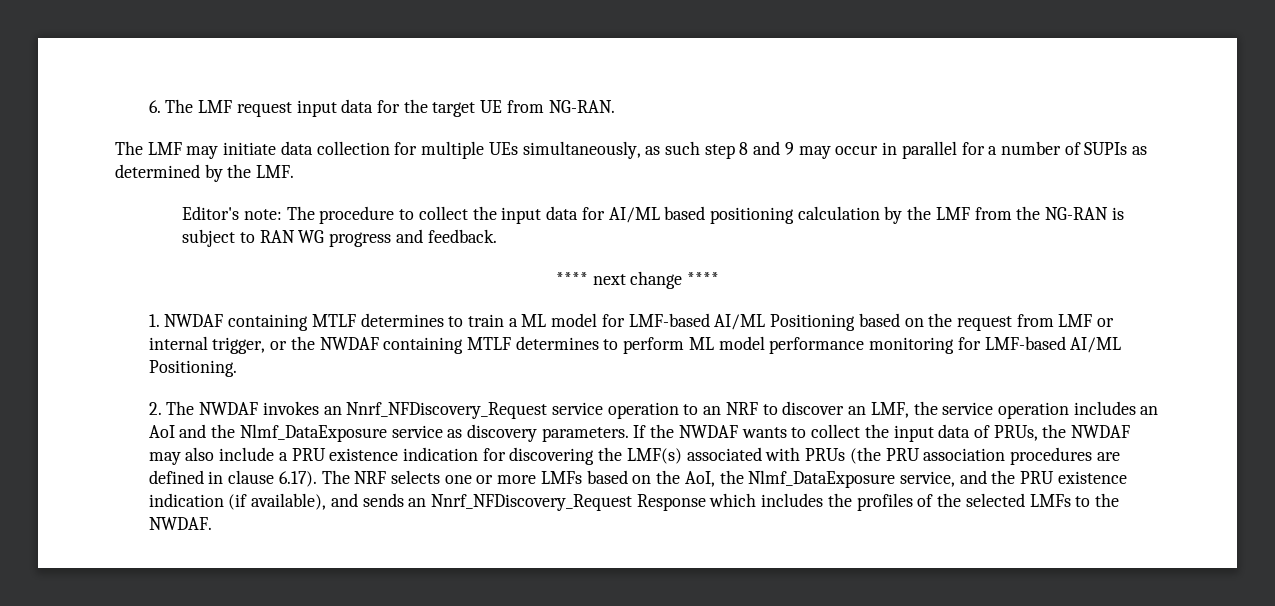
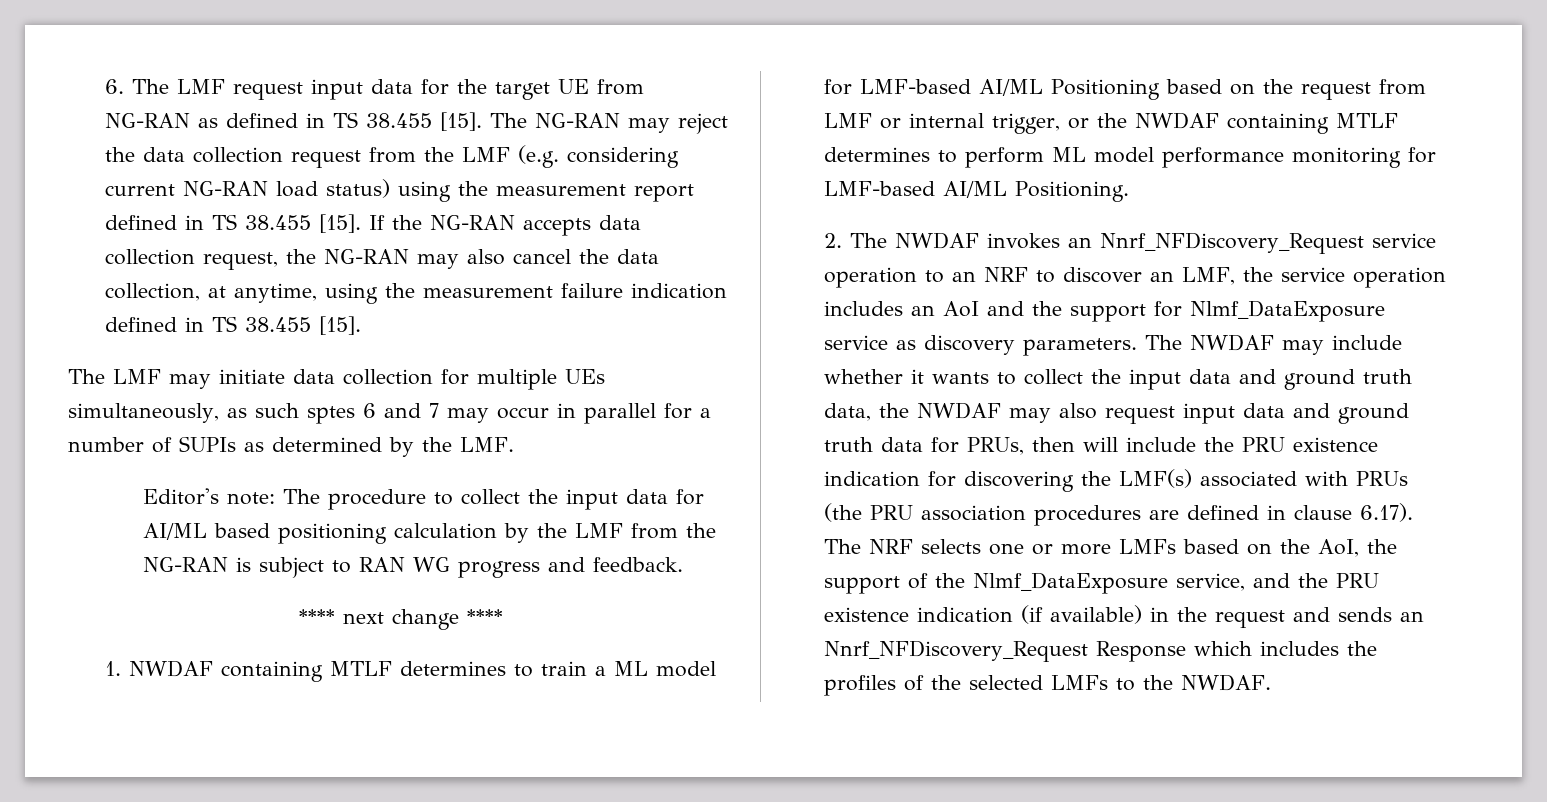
[548,100,615,113] NG-RAN. -> [105,112,729,134] [105,145,680,168] [105,179,695,202] [105,214,642,236] [105,249,660,270] [105,283,728,304] [105,316,362,335] NG-RAN as defined in TS 38.455 [15]. The NG-RAN may reject the data collection request from the LMF (e.g. considering current NG-RAN load status) using the measurement report defined in TS 38.455 [15]. If the NG-RAN accepts data collection request, the NG-RAN may also cancel the data collection, at anytime, using the measurement failure indication defined in TS 38.455 [15].
[704,141,794,159] step 8 and 9 -> [306,403,439,424] sptes 6 and 7
(236, 431) none -> [1070,301,1183,322] support for
[633,424,738,438] If the NWDAF -> [1145,334,1403,355] [824,369,925,384] The NWDAF may include whether it
[973,424,1131,441] [148,447,288,465] of PRUs, the NWDAF may also include a -> [1239,369,1413,390] [824,402,1410,424] [824,437,1235,455] and ground truth data, the NWDAF may also request input data and ground truth data for PRUs, then will include the
(744, 477) none -> [824,573,966,594] support of the
[251,493,327,510] available), -> [1050,605,1286,628] available) in the request

